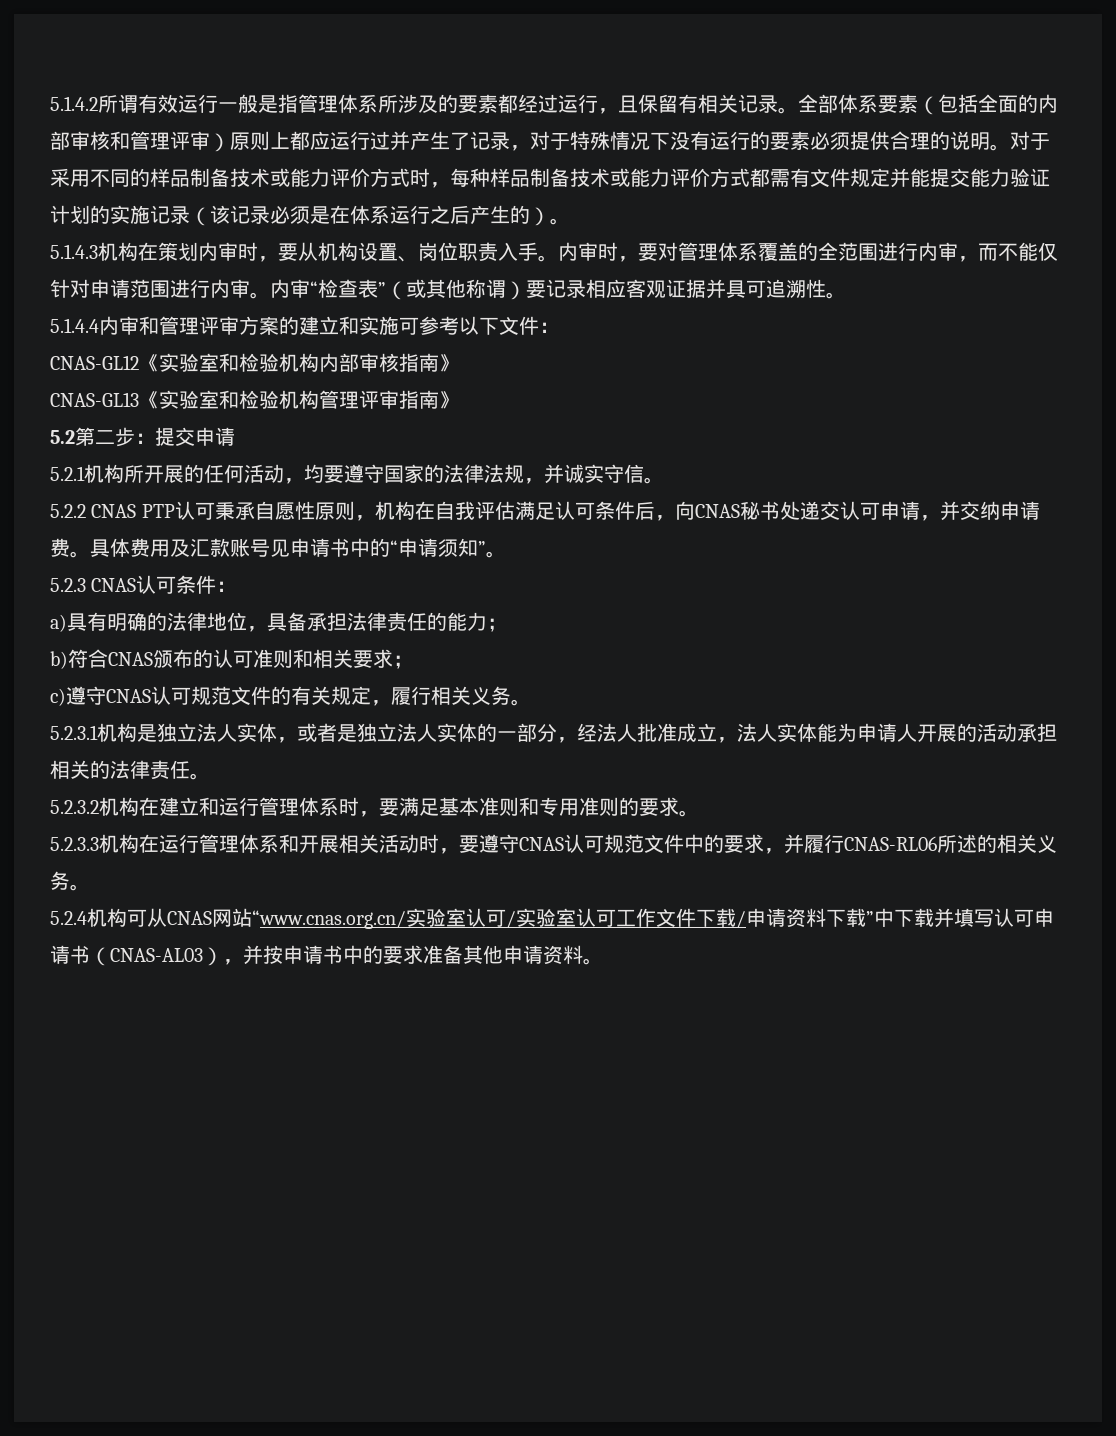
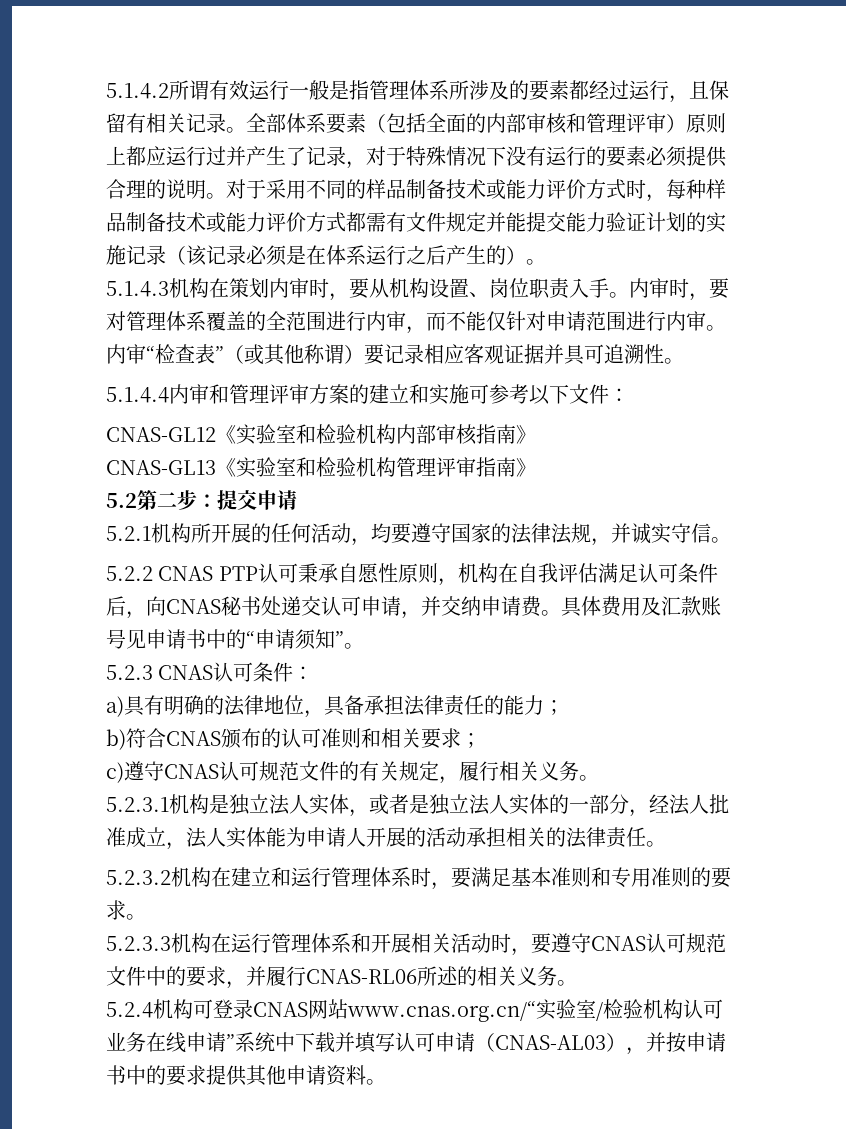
[147,908,167,927] 从 -> [213,999,253,1019] 登录
[252,908,874,929] “www.cnas.org.cn/实验室认可/实验室认可工作文件下载/申请资料下载” -> [347,999,723,1022] [106,1032,275,1053] www.cnas.org.cn/“实验室/检验机构认可业务在线申请”系统
[70,945,90,964] 书 -> (475, 1042) none
[423,945,463,964] 准备 -> [206,1065,247,1086] 提供

